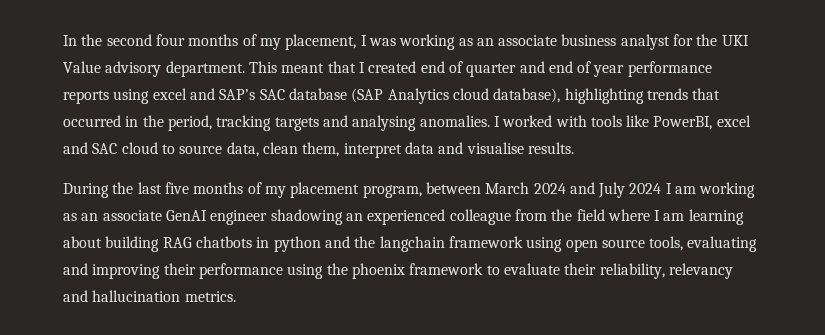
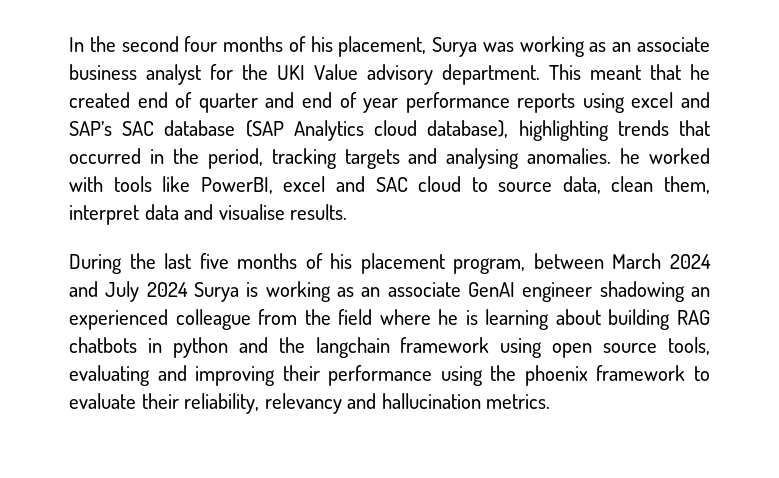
[259,34,367,50] my placement, I -> [310,36,478,57] his placement, Surya
[358,62,365,73] I -> [690,64,711,80] he
[493,116,500,127] I -> [620,148,641,164] he
[264,186,286,198] my -> [330,253,353,269] his
[665,183,697,194] I am -> [193,282,259,302] Surya is
[654,210,685,221] I am -> [438,309,478,325] he is

